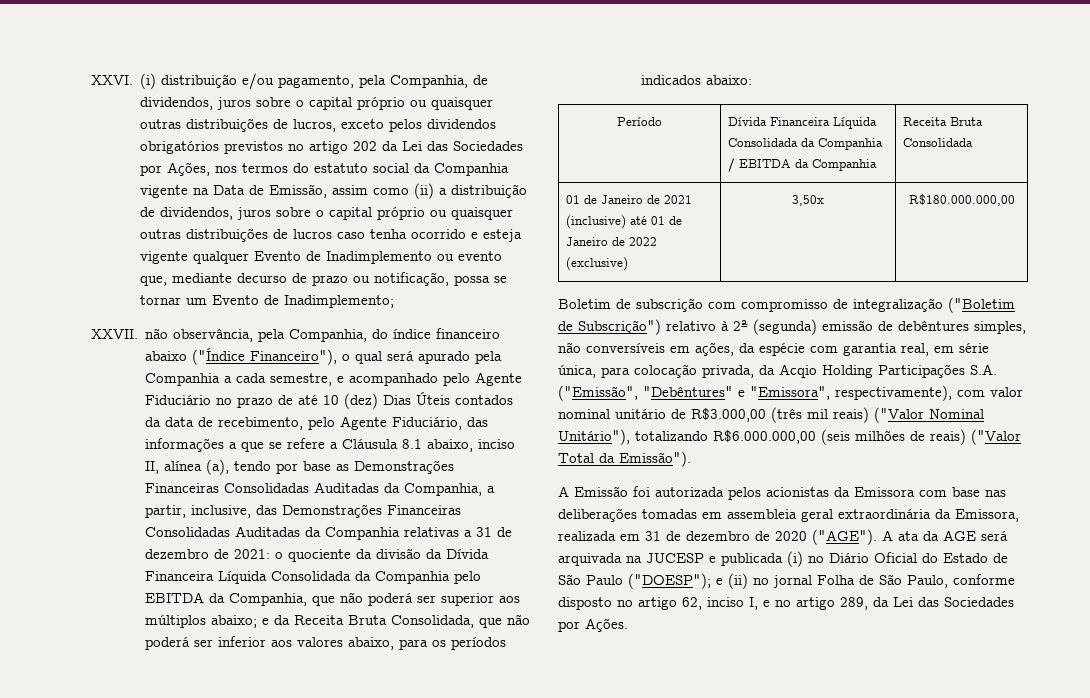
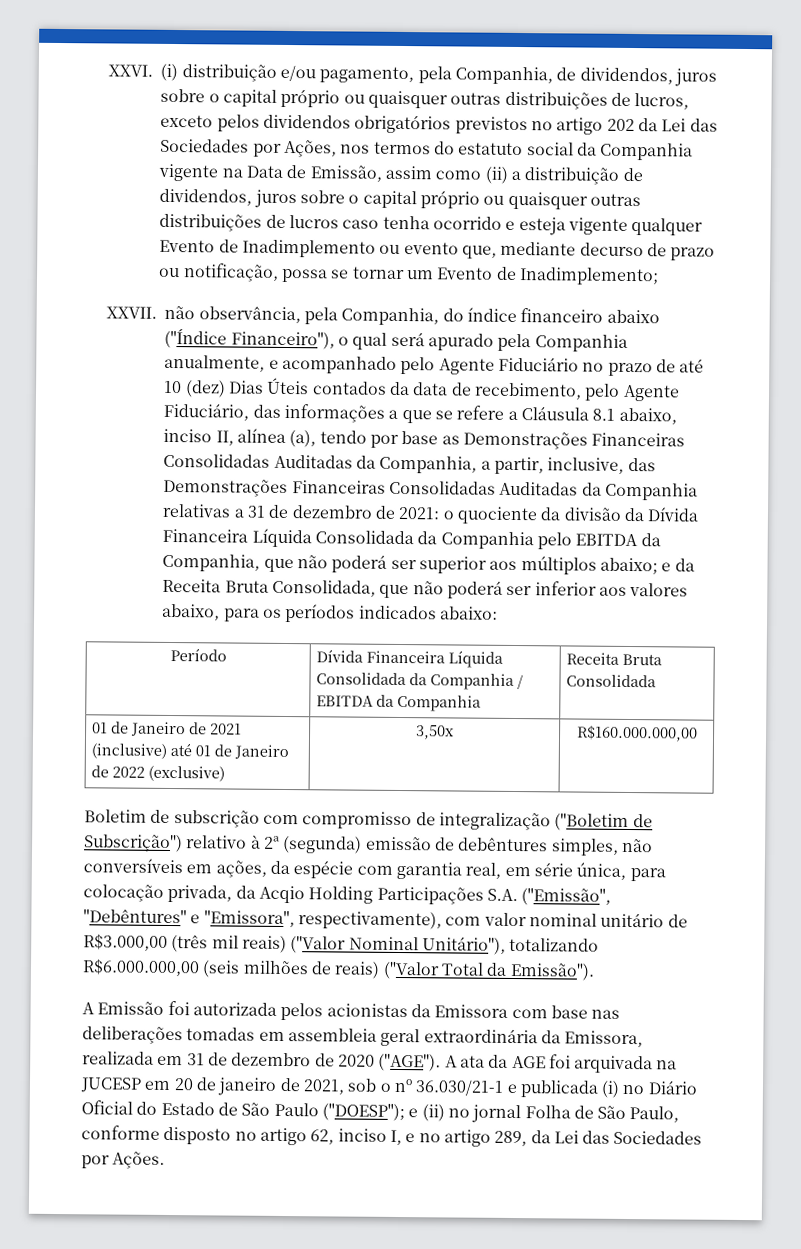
[223,373,332,386] a cada semestre, -> [164,354,266,372] anualmente,
[908,194,1015,206] R$180.000.000,00 -> [575,725,698,742] R$160.000.000,00
[981,531,1008,541] será -> [548,1054,571,1069] foi
(704, 558) none -> [144,1077,505,1096] em 20 de janeiro de 2021, sob o nº 36.030/21-1

